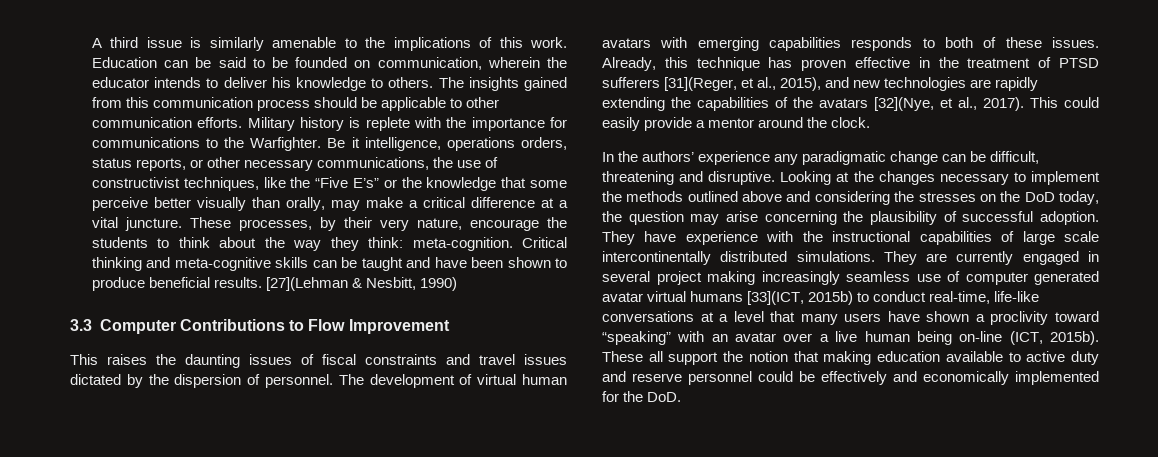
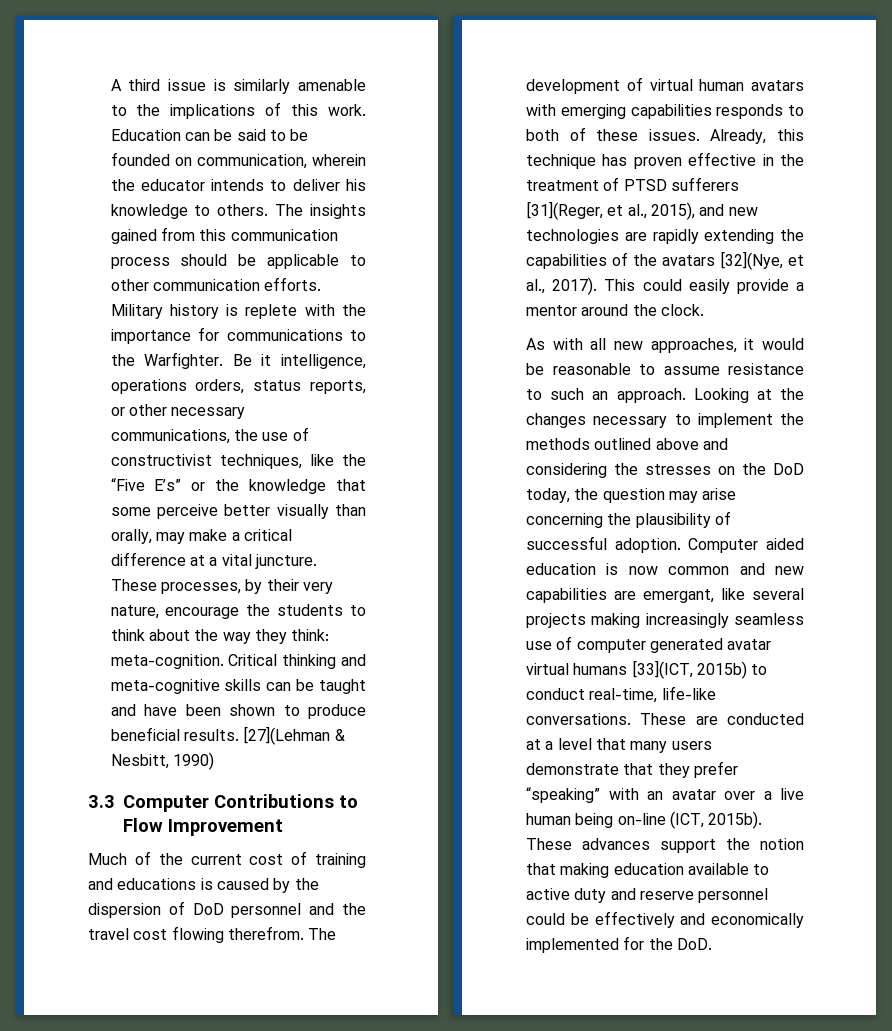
[70,354,567,368] [70,374,333,388] This raises the daunting issues of fiscal constraints and travel issues dictated by the dispersion of personnel. -> [88,851,366,868] [88,878,319,893] [88,901,366,918] [88,926,304,943] Much of the current cost of training and educations is caused by the dispersion of DoD personnel and the travel cost flowing therefrom.
[602,151,1040,165] [602,171,776,185] In the authors’ experience any paradigmatic change can be difficult, threatening and disruptive. -> [526,338,804,353] [526,363,804,375] [526,388,686,403] As with all new approaches, it would be reasonable to assume resistance to such an approach.
[602,231,1099,245] [602,251,1099,265] [602,271,702,285] They have experience with the instructional capabilities of large scale intercontinentally distributed simulations. They are currently engaged in several project -> [688,538,804,553] [526,563,804,575] [526,588,804,603] [526,613,586,628] Computer aided education is now common and new capabilities are emergant, like several projects
[602,311,694,322] conversations -> [526,713,804,725] conversations. These are conducted
[887,311,1100,325] have shown a proclivity toward -> [526,761,738,778] demonstrate that they prefer
[648,351,663,362] all -> [582,838,650,850] advances

